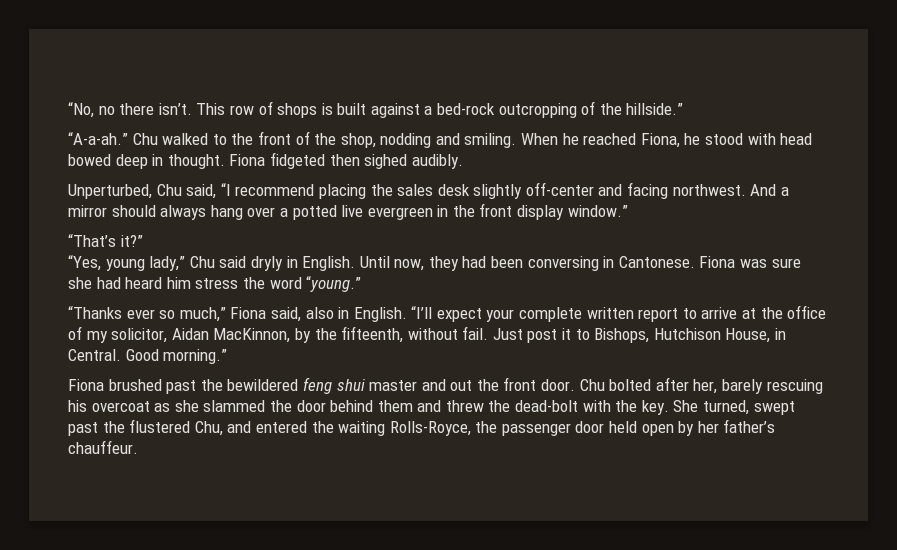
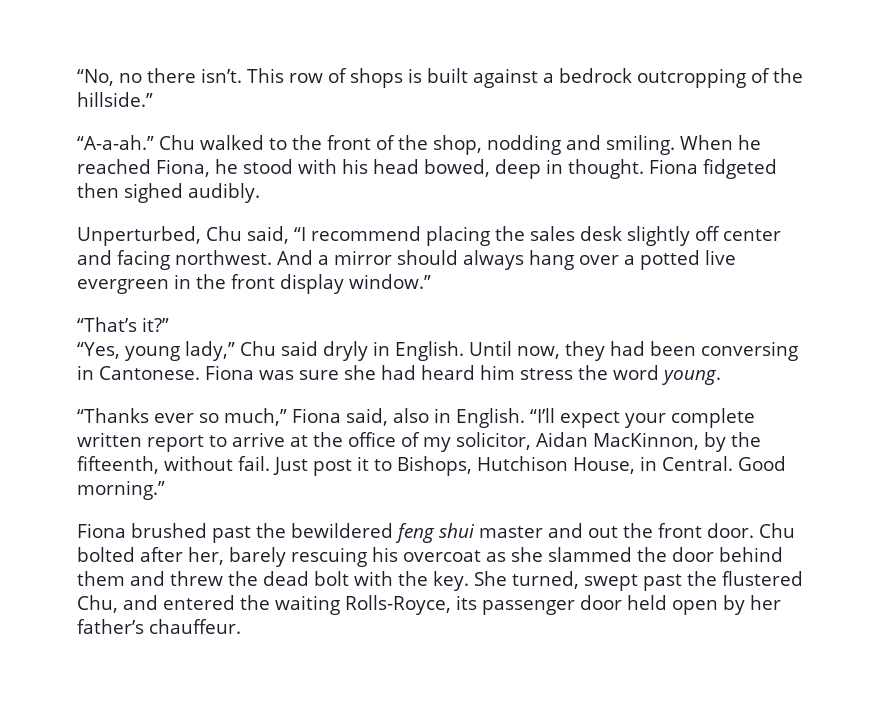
[437,103,496,115] bed-rock -> [559,68,632,83] bedrock
[780,133,813,145] [68,154,111,166] head bowed -> [342,159,490,177] his head bowed,
[525,182,594,196] off-center -> [695,226,781,241] off center
[306,276,362,292] “young.” -> [662,370,721,385] young.
[515,400,579,412] dead-bolt -> [263,571,349,586] dead bolt
[475,421,498,433] the -> [456,595,477,610] its

